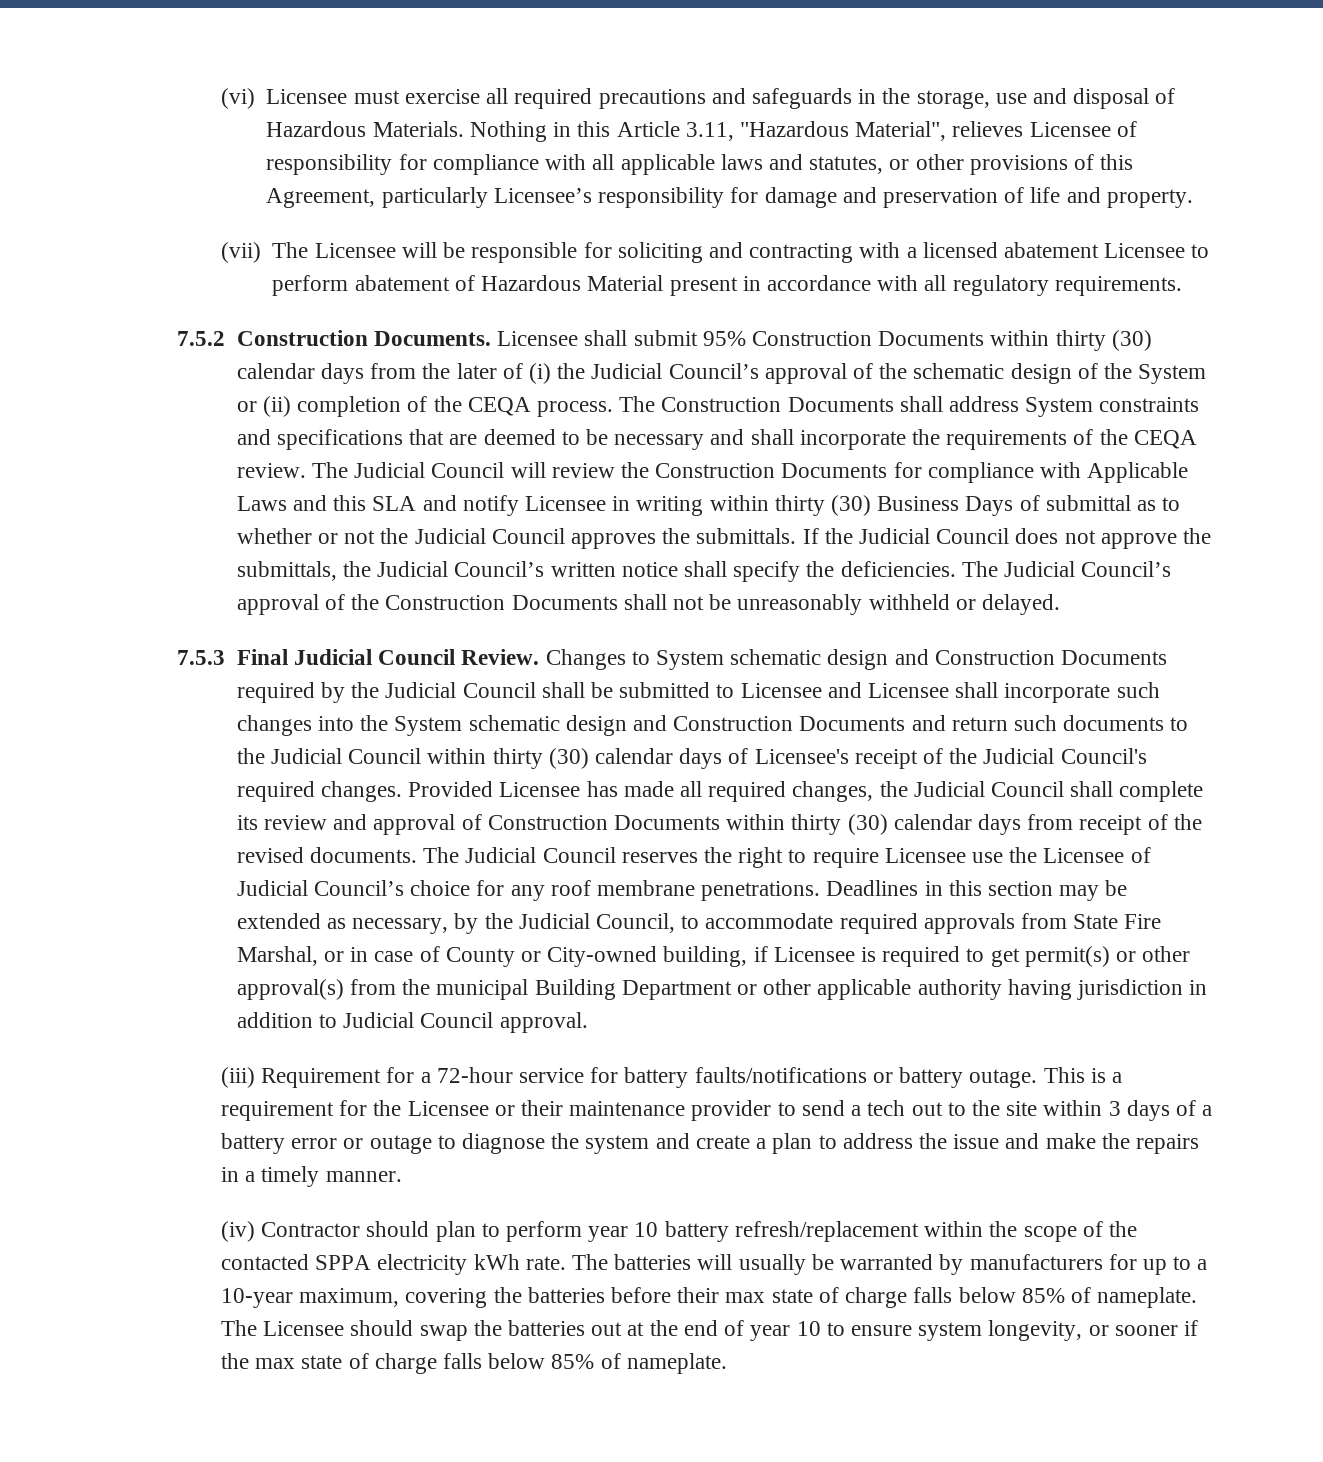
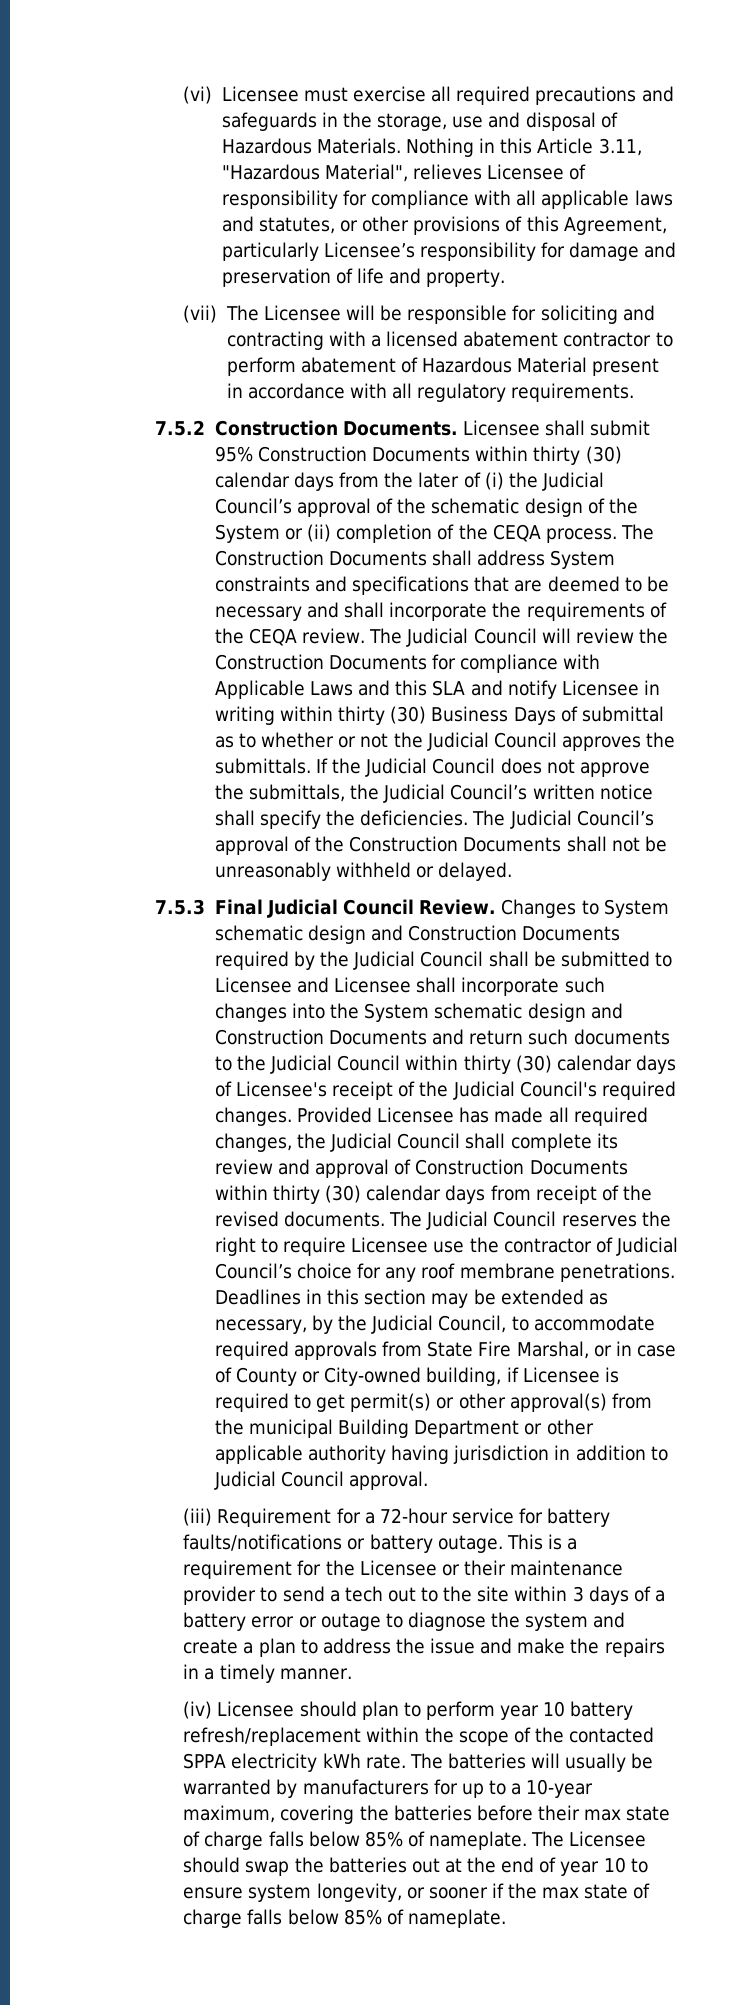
[1104,243,1186,258] Licensee -> [563,332,652,347] contractor
[1043,848,1125,863] Licensee -> [503,1238,592,1253] contractor
[261,1222,361,1237] Contractor -> [217,1701,295,1717] Licensee

